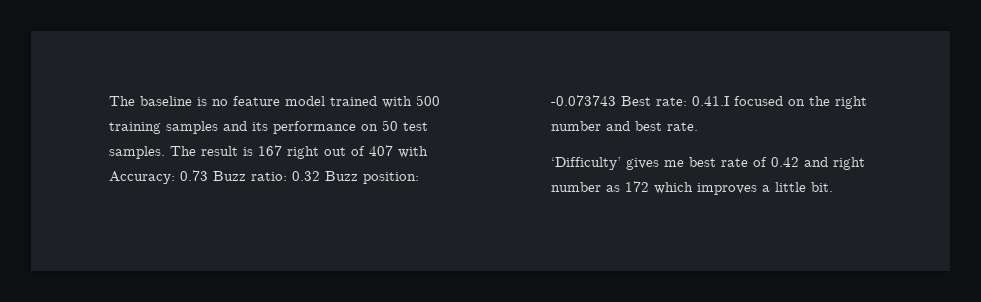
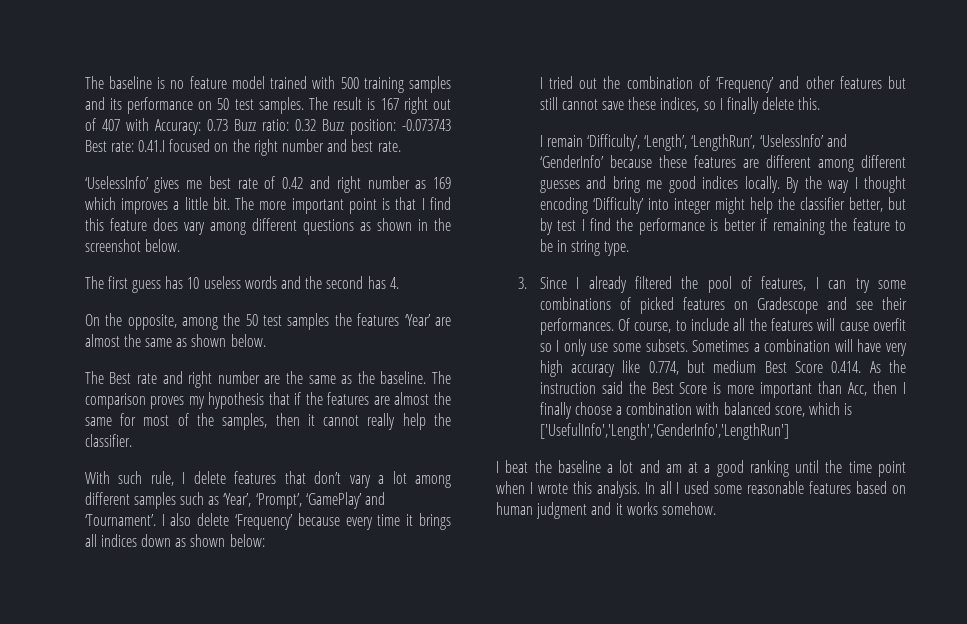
[551,157,622,170] ‘Difficulty’ -> [84,176,149,189] ‘UselessInfo’
[625,181,650,192] 172 -> [432,177,451,189] 169
(834, 187) none -> [235,197,452,214] [84,218,452,235] [84,239,180,252] [84,276,399,293] [84,313,451,330] [84,334,266,347] [84,371,451,388] [84,392,452,409] [84,413,452,430] [84,434,132,447] [84,471,452,488] [84,492,386,509] [84,513,452,530] [84,534,265,547] [539,76,906,93] [539,97,821,114] [539,134,847,151] [539,155,906,172] [539,176,907,193] [539,197,906,214] [539,218,906,235] [539,239,630,256] [517,276,906,293] [539,297,907,314] [539,318,906,335] [539,339,907,356] [539,360,906,377] [539,381,906,398] [539,402,853,419] [539,423,789,440] [496,460,906,477] [496,481,906,498] [496,502,716,519] The more important point is that I find this feature does vary among different questions as shown in the screenshot below. // The first guess has 10 useless words and the second has 4. // On the opposite, among the 50 test samples the features ‘Year’ are almost the same as shown below. // The Best rate and right number are the same as the baseline. The comparison proves my hypothesis that if the features are almost the same for most of the samples, then it cannot really help the classifier. // With such rule, I delete features that don’t vary a lot among different samples such as ‘Year’, ‘Prompt’, ‘GamePlay’ and ‘Tournament’. I also delete ‘Frequency’ because every time it brings all indices down as shown below: // I tried out the combination of ‘Frequency’ and other features but still cannot save these indices, so I finally delete this. // I remain ‘Difficulty’, ‘Length’, ‘LengthRun’, ‘UselessInfo’ and ‘GenderInfo’ because these features are different among different guesses and bring me good indices locally. By the way I thought encoding ‘Difficulty’ into integer might help the classifier better, but by test I find the performance is better if remaining the feature to be in string type. // 3. Since I already filtered the pool of features, I can try some combinations of picked features on Gradescope and see their performances. Of course, to include all the features will cause overfit so I only use some subsets. Sometimes a combination will have very high accuracy like 0.774, but medium Best Score 0.414. As the instruction said the Best Score is more important than Acc, then I finally choose a combination with balanced score, which is ['UsefulInfo','Length','GenderInfo','LengthRun'] // I beat the baseline a lot and am at a good ranking until the time point when I wrote this analysis. In all I used some reasonable features based on human judgment and it works somehow.

